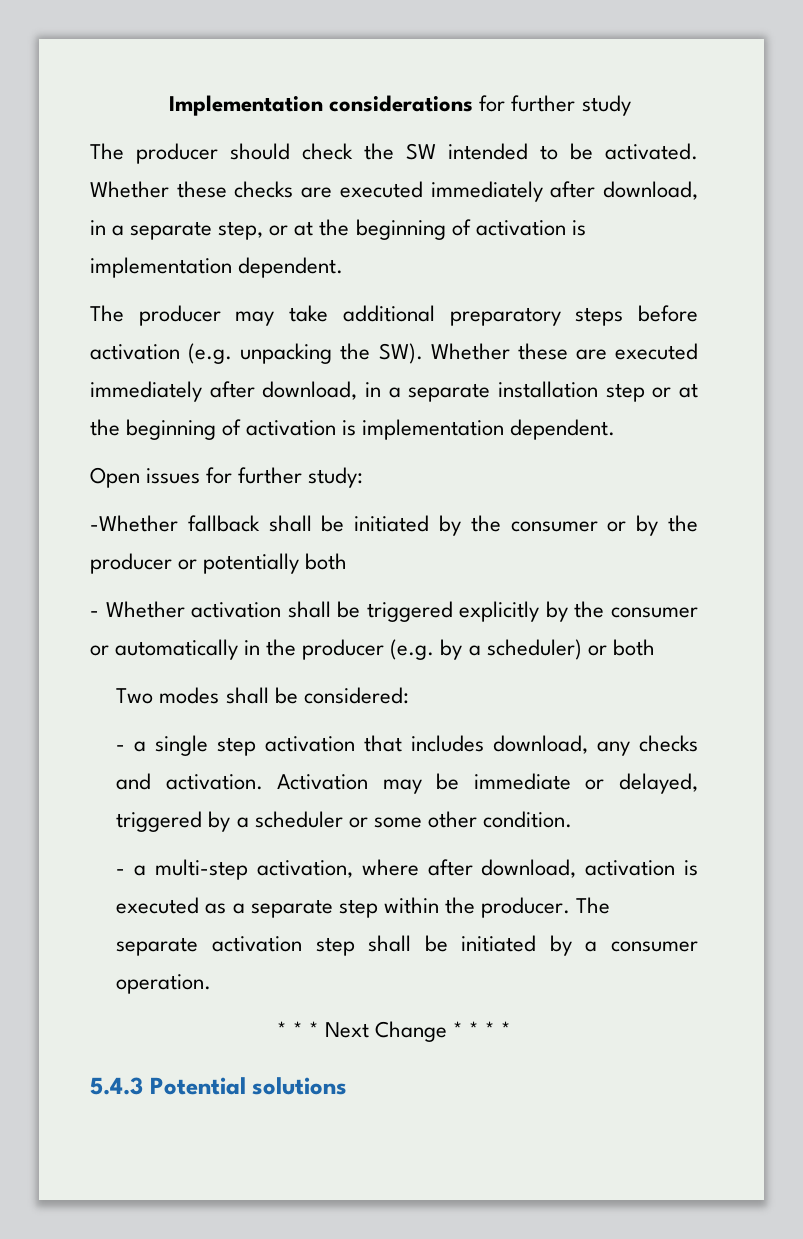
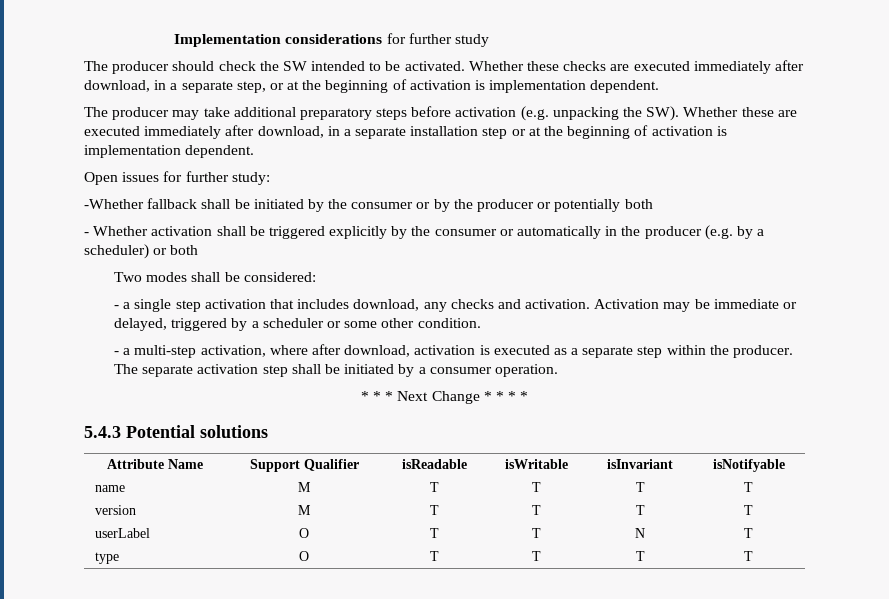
(348, 1086) none -> [107,459,203,469] [249,459,359,472] [401,459,467,469] [505,459,568,469] [607,459,673,469] [712,459,785,472] [94,485,125,492] [298,482,311,492] [429,482,439,492] [532,482,541,492] [635,482,645,492] [744,482,753,492] [94,505,136,515] [298,505,311,515] [429,505,439,515] [532,505,541,515] [635,505,645,515] [744,505,753,515] [94,528,150,538] [299,528,309,538] [429,528,439,538] [532,528,541,538] [635,528,645,538] [744,528,753,538] [94,552,119,564] [299,551,309,561] [429,551,439,561] [532,551,541,561] [635,551,645,561] [744,551,753,561] // Attribute Name | Support Qualifier | isReadable | isWritable | isInvariant | isNotifyable // name | M | T | T | T | T // version | M | T | T | T | T // userLabel | O | T | T | N | T // type | O | T | T | T | T

